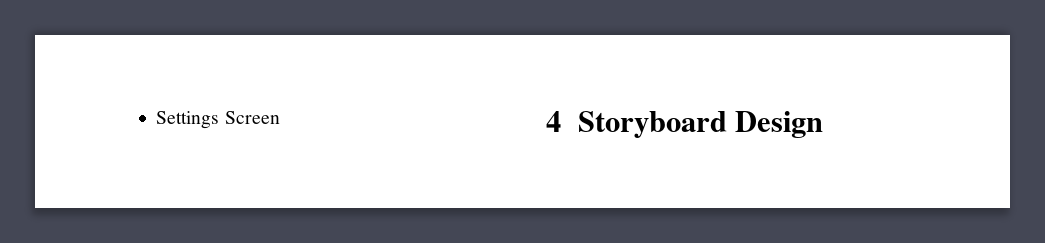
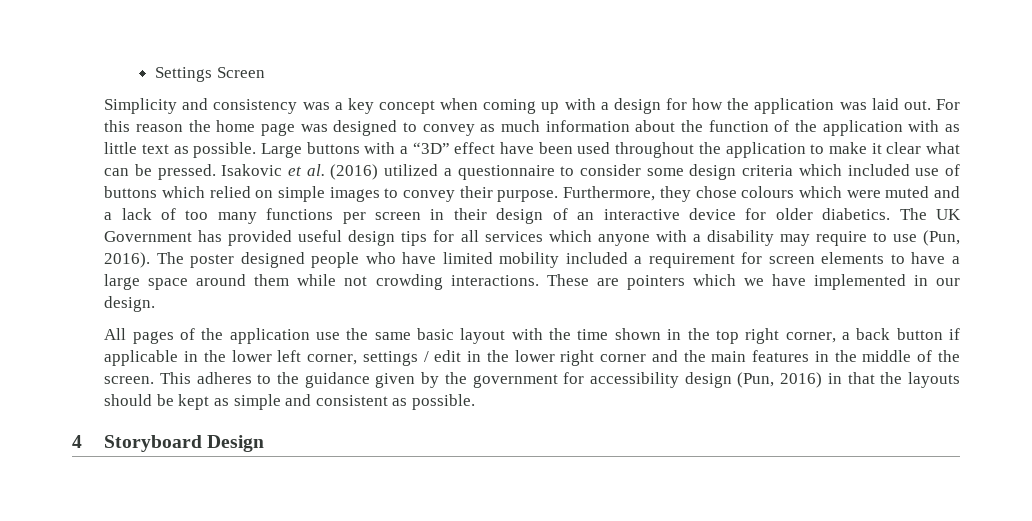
(280, 117) none -> [104,98,961,114] [104,120,961,136] [104,142,960,158] [104,164,960,180] [104,186,961,202] [104,208,961,224] [104,230,961,246] [104,252,960,268] [104,274,960,290] [104,296,156,312] [104,328,960,344] [104,350,960,366] [104,372,960,388] [104,394,475,410] // Simplicity and consistency was a key concept when coming up with a design for how the application was laid out. For this reason the home page was designed to convey as much information about the function of the application with as little text as possible. Large buttons with a “3D” effect have been used throughout the application to make it clear what can be pressed. Isakovic et al. (2016) utilized a questionnaire to consider some design criteria which included use of buttons which relied on simple images to convey their purpose. Furthermore, they chose colours which were muted and a lack of too many functions per screen in their design of an interactive device for older diabetics. The UK Government has provided useful design tips for all services which anyone with a disability may require to use (Pun, 2016). The poster designed people who have limited mobility included a requirement for screen elements to have a large space around them while not crowding interactions. These are pointers which we have implemented in our design. // All pages of the application use the same basic layout with the time shown in the top right corner, a back button if applicable in the lower left corner, settings / edit in the lower right corner and the main features in the middle of the screen. This adheres to the guidance given by the government for accessibility design (Pun, 2016) in that the layouts should be kept as simple and consistent as possible.

